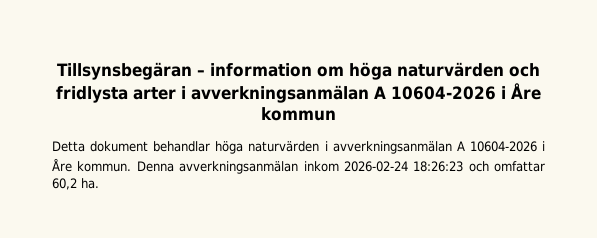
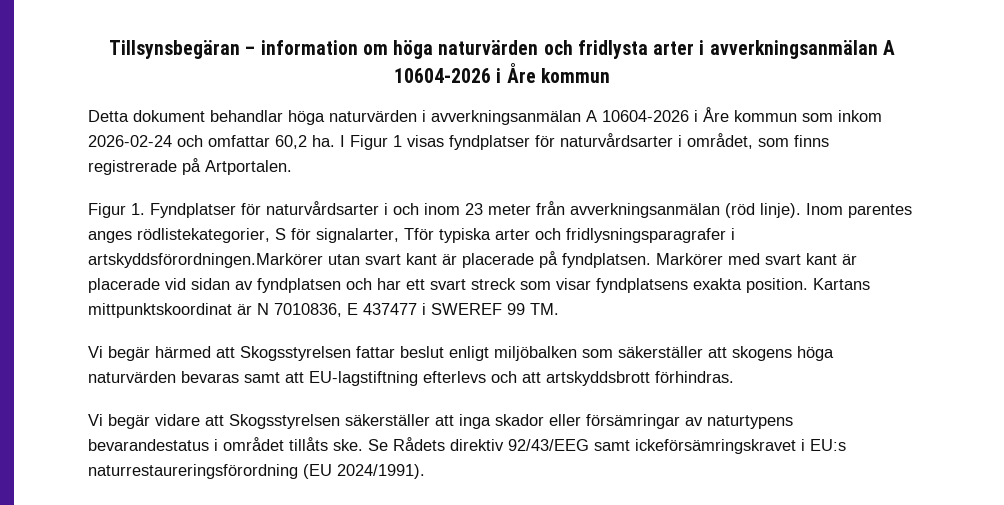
[77,161,299,174] kommun. Denna avverkningsanmälan -> [734,110,833,122] kommun som
[413,161,464,172] 18:26:23 -> (172, 141) none
(99, 183) none -> [340,133,829,150] [88,158,292,175] [88,201,912,218] [88,228,735,243] [88,251,857,268] [88,278,870,293] [88,303,559,318] [88,346,834,361] [88,371,734,386] [88,414,793,429] [88,437,846,454] [88,464,425,479] I Figur 1 visas fyndplatser för naturvårdsarter i området, som finns registrerade på Artportalen. // Figur 1. Fyndplatser för naturvårdsarter i och inom 23 meter från avverkningsanmälan (röd linje). Inom parentes anges rödlistekategorier, S för signalarter, Tför typiska arter och fridlysningsparagrafer i artskyddsförordningen.Markörer utan svart kant är placerade på fyndplatsen. Markörer med svart kant är placerade vid sidan av fyndplatsen och har ett svart streck som visar fyndplatsens exakta position. Kartans mittpunktskoordinat är N 7010836, E 437477 i SWEREF 99 TM. // Vi begär härmed att Skogsstyrelsen fattar beslut enligt miljöbalken som säkerställer att skogens höga naturvärden bevaras samt att EU-lagstiftning efterlevs och att artskyddsbrott förhindras. // Vi begär vidare att Skogsstyrelsen säkerställer att inga skador eller försämringar av naturtypens bevarandestatus i området tillåts ske. Se Rådets direktiv 92/43/EEG samt ickeförsämringskravet i EU:s naturrestaureringsförordning (EU 2024/1991).

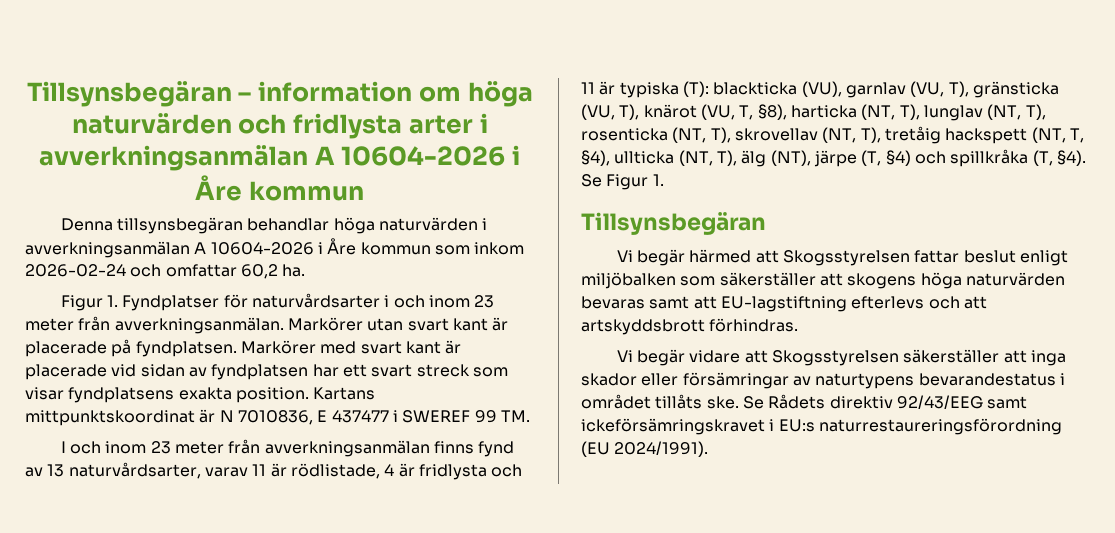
[88,110,205,122] Detta dokument -> [60,217,244,234] Denna tillsynsbegäran
[340,133,829,150] [88,158,292,175] I Figur 1 visas fyndplatser för naturvårdsarter i området, som finns registrerade på Artportalen. -> (306, 270) none
[570,203,912,218] [88,228,735,243] [88,253,323,268] avverkningsanmälan (röd linje). Inom parentes anges rödlistekategorier, S för signalarter, Tför typiska arter och fridlysningsparagrafer i artskyddsförordningen.Markörer -> [114,317,363,334] avverkningsanmälan. Markörer
[346,278,372,290] och -> (309, 372) none
(559, 309) none -> [60,439,515,457] [25,462,523,480] [581,81,1059,98] [581,104,1046,121] [581,126,1084,144] [581,149,1086,167] [581,174,664,190] [581,212,766,235] // I och inom 23 meter från avverkningsanmälan finns fynd av 13 naturvårdsarter, varav 11 är rödlistade, 4 är fridlysta och 11 är typiska (T): blackticka (VU), garnlav (VU, T), gränsticka (VU, T), knärot (VU, T, §8), harticka (NT, T), lunglav (NT, T), rosenticka (NT, T), skrovellav (NT, T), tretåig hackspett (NT, T, §4), ullticka (NT, T), älg (NT), järpe (T, §4) och spillkråka (T, §4). Se Figur 1. // Tillsynsbegäran

